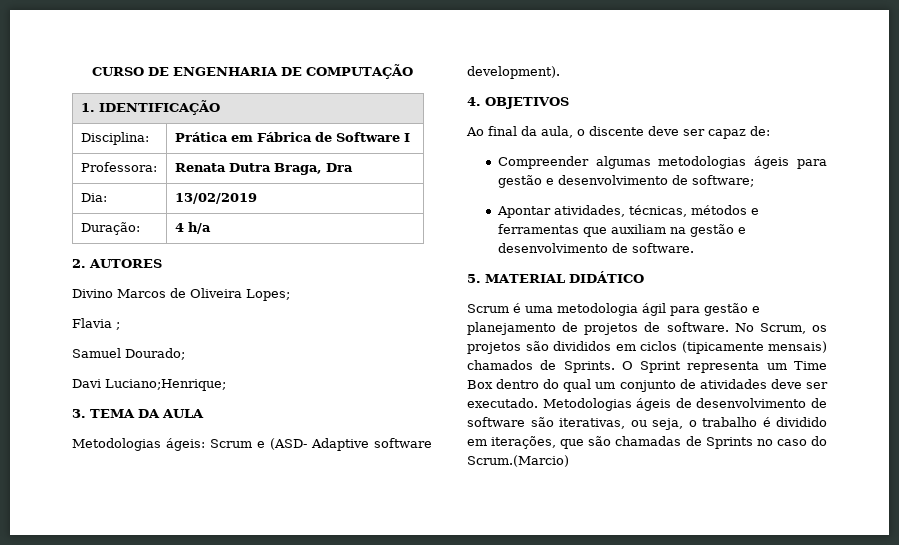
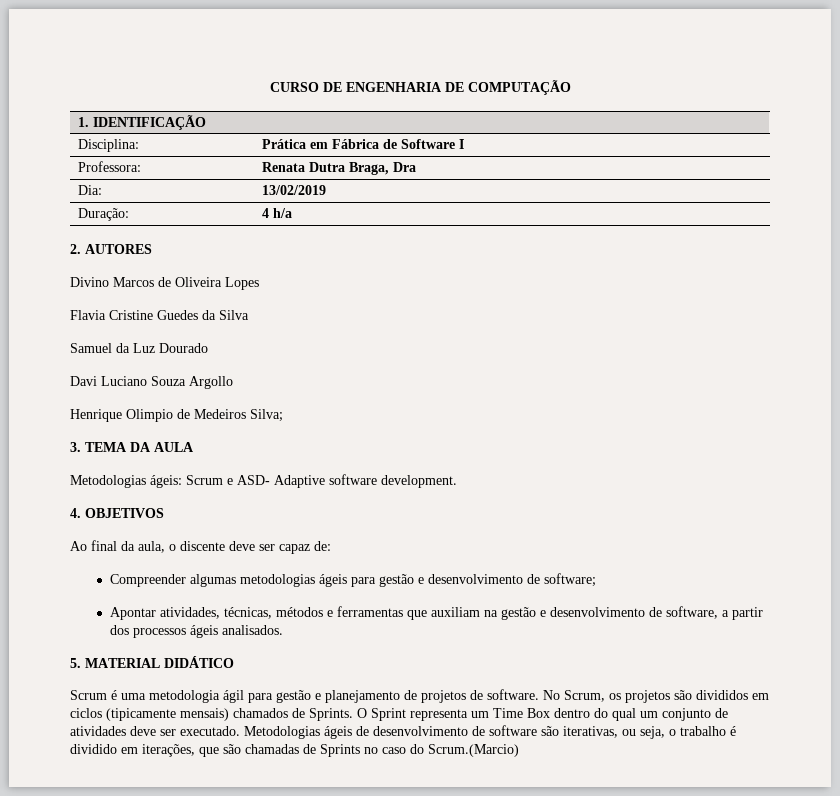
[246,289,290,301] Lopes; -> [225,277,259,290] Lopes
[116,322,120,330] [72,348,185,360] [72,379,226,391] ; // Samuel Dourado; // Davi Luciano;Henrique; -> [109,310,249,320] [70,343,208,353] [70,376,233,389] [70,409,283,422] Cristine Guedes da Silva // Samuel da Luz Dourado // Davi Luciano Souza Argollo // Henrique Olimpio de Medeiros Silva;
[270,438,307,450] (ASD- -> [237,475,270,485] ASD-
[467,66,560,79] development). -> [381,475,457,488] development.
[631,243,694,253] software. -> [665,606,763,620] [109,625,283,638] software, a partir dos processos ágeis analisados.

